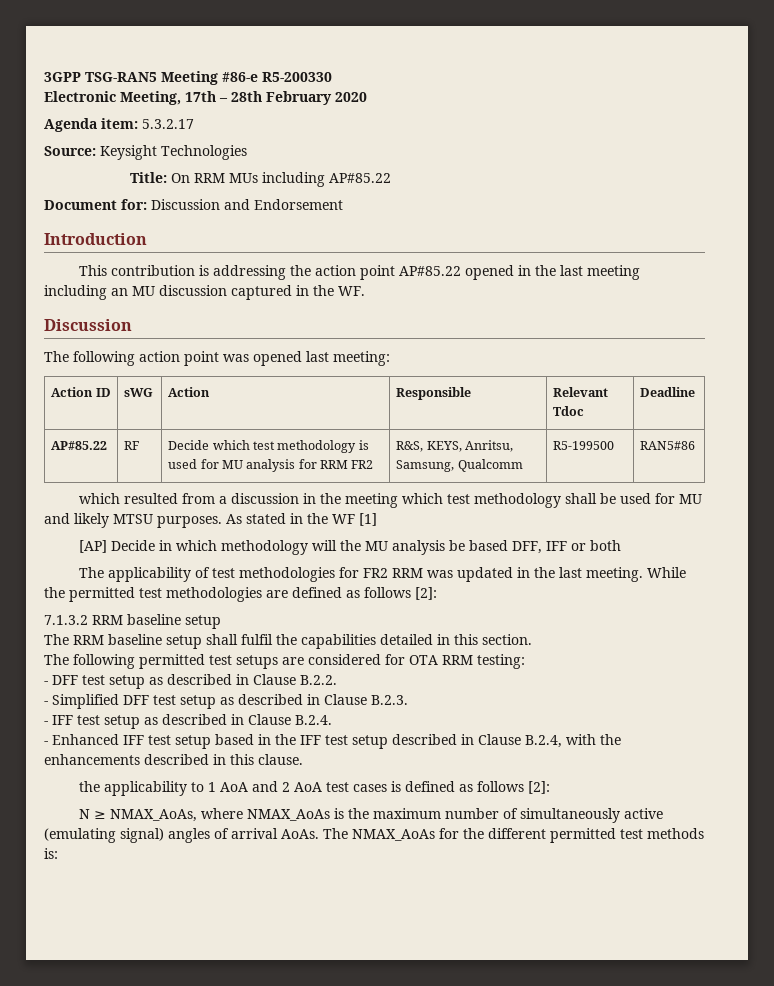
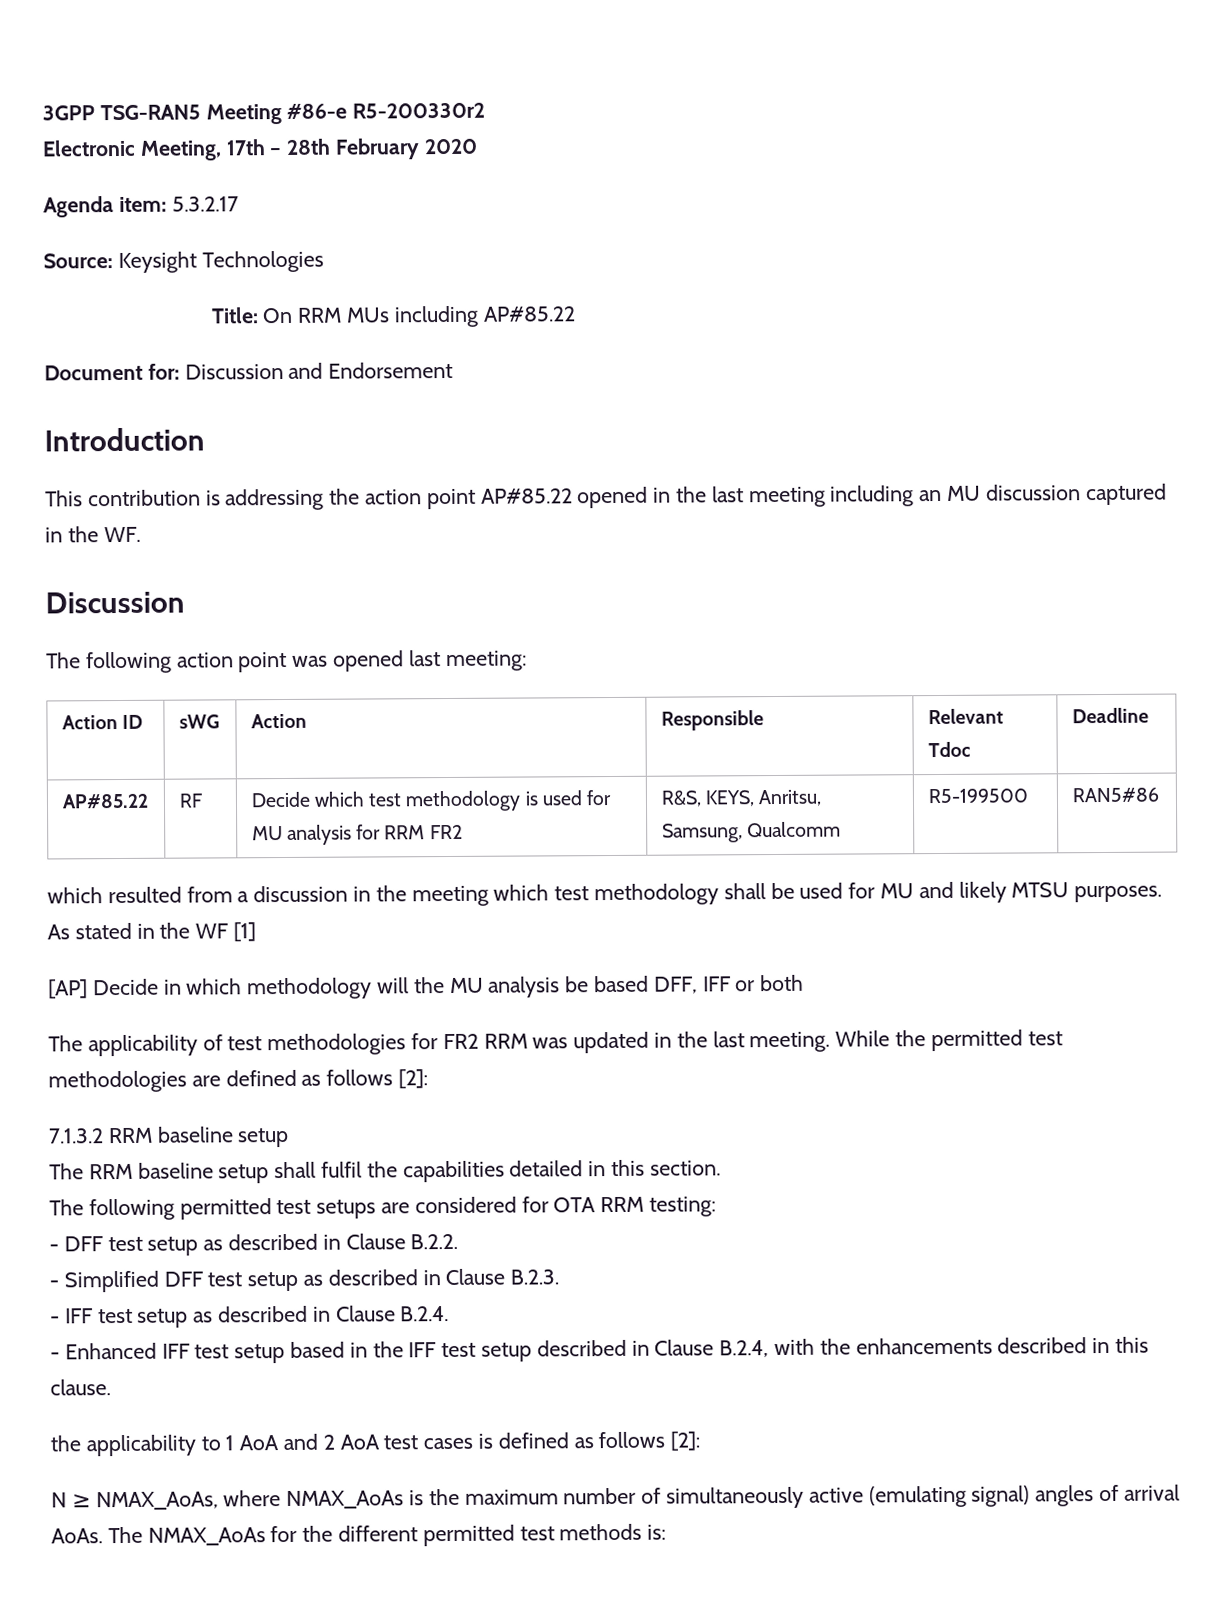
[262,72,332,82] R5-200330 -> [352,102,486,119] R5-200330r2

